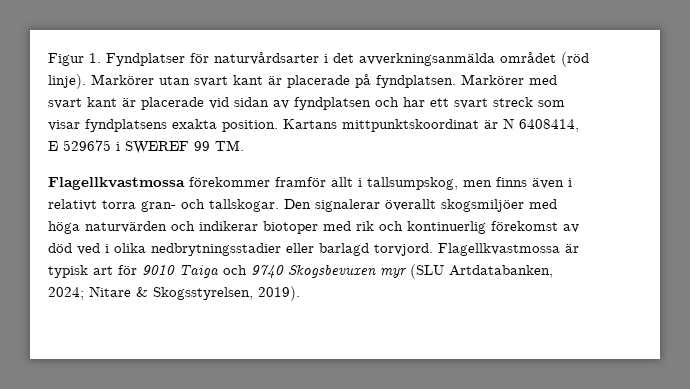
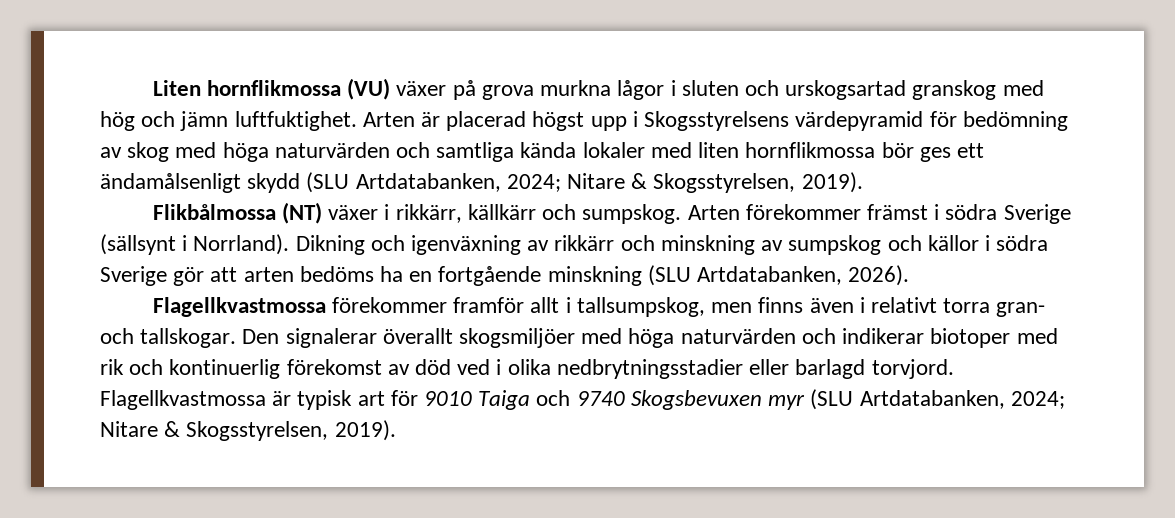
[48,52,589,67] [48,74,557,89] [48,97,565,110] [48,118,579,132] [48,140,244,154] Figur 1. Fyndplatser för naturvårdsarter i det avverkningsanmälda området (röd linje). Markörer utan svart kant är placerade på fyndplatsen. Markörer med svart kant är placerade vid sidan av fyndplatsen och har ett svart streck som visar fyndplatsens exakta position. Kartans mittpunktskoordinat är N 6408414, E 529675 i SWEREF 99 TM. -> [152,78,1044,100] [100,111,1068,131] [100,142,984,162] [100,172,863,193] [152,202,1071,224] [100,234,1049,255] [100,265,910,286] Liten hornflikmossa (VU) växer på grova murkna lågor i sluten och urskogsartad granskog med hög och jämn luftfuktighet. Arten är placerad högst upp i Skogsstyrelsens värdepyramid för bedömning av skog med höga naturvärden och samtliga kända lokaler med liten hornflikmossa bör ges ett ändamålsenligt skydd (SLU Artdatabanken, 2024; Nitare & Skogsstyrelsen, 2019). // Flikbålmossa (NT) växer i rikkärr, källkärr och sumpskog. Arten förekommer främst i södra Sverige (sällsynt i Norrland). Dikning och igenväxning av rikkärr och minskning av sumpskog och källor i södra Sverige gör att arten bedöms ha en fortgående minskning (SLU Artdatabanken, 2026).

